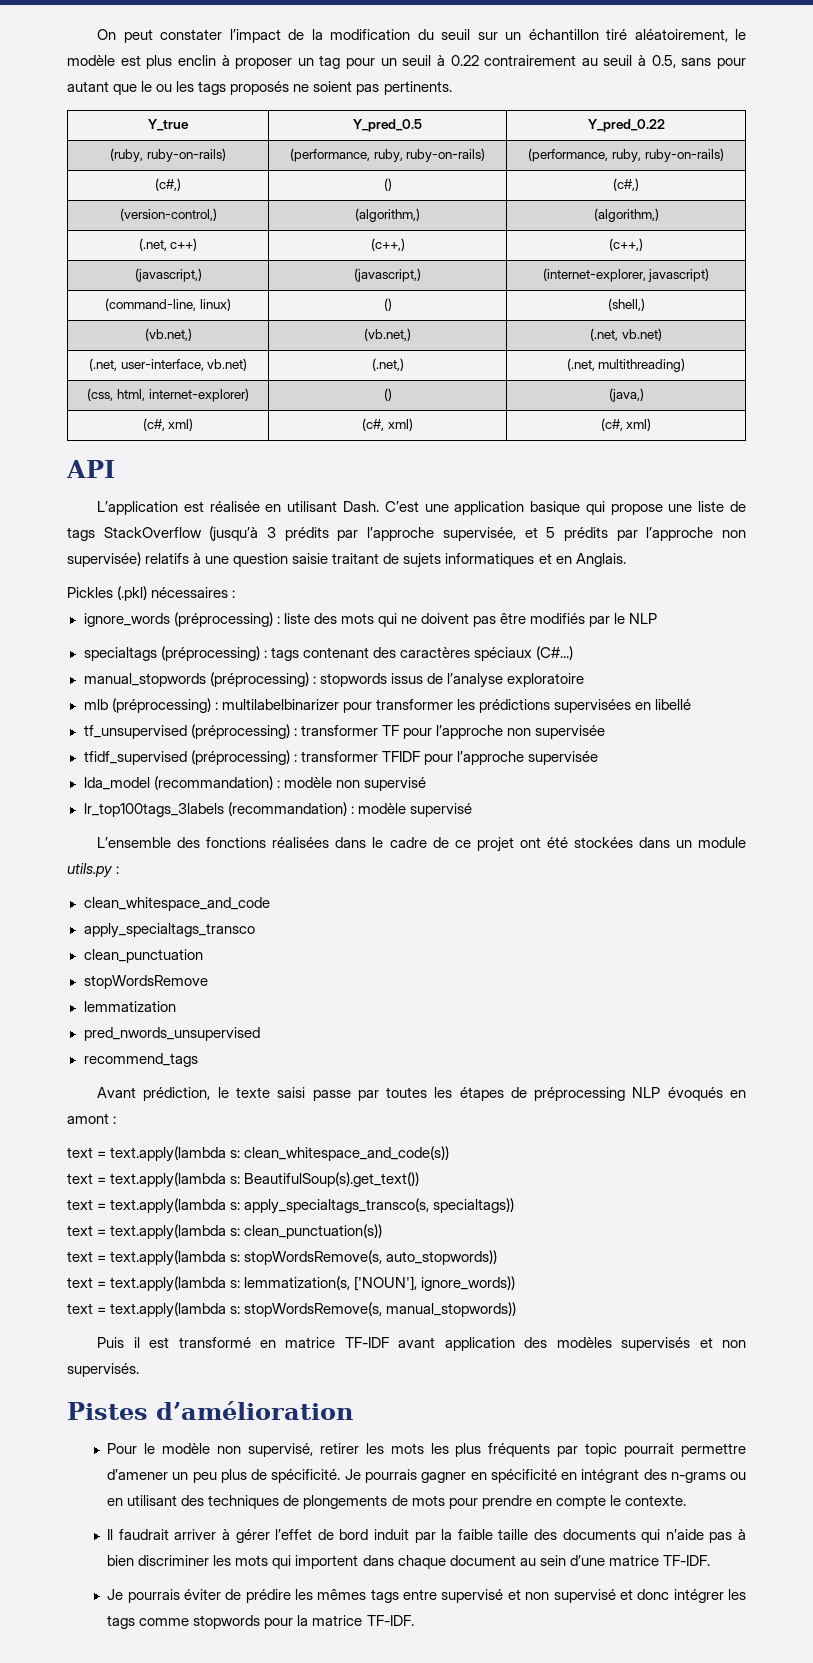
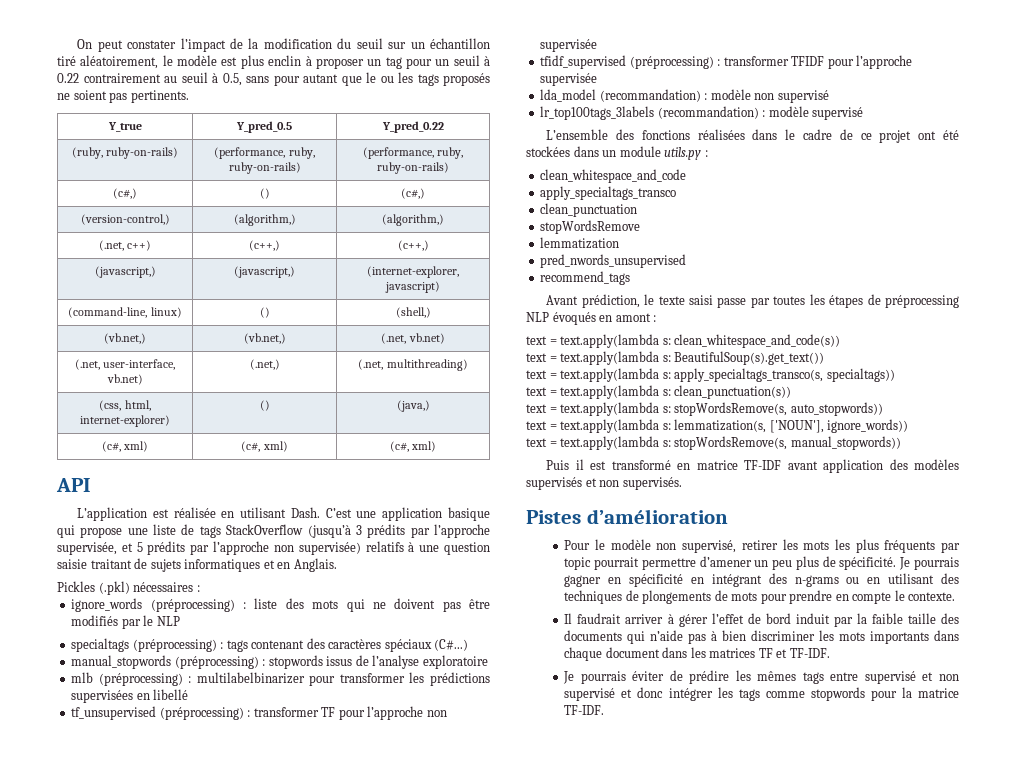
[272,1555,359,1569] qui importent -> [870,631,930,644] importants
[519,1555,659,1566] au sein d’une matrice -> [662,647,788,658] dans les matrices TF et

